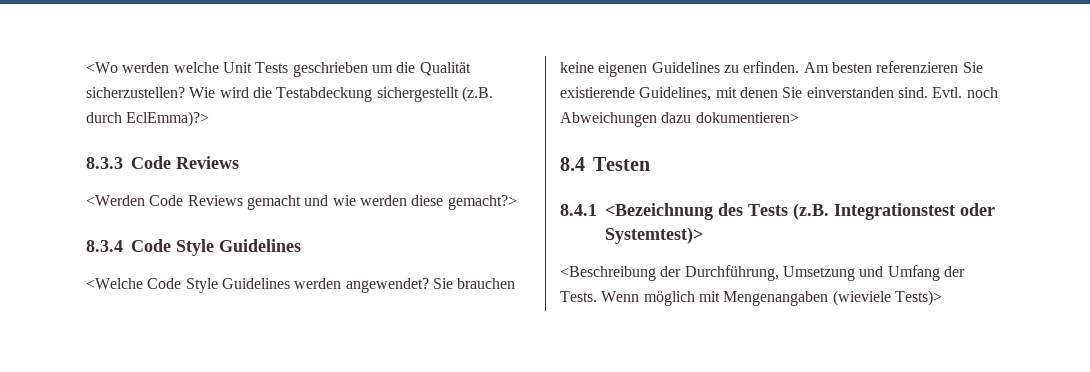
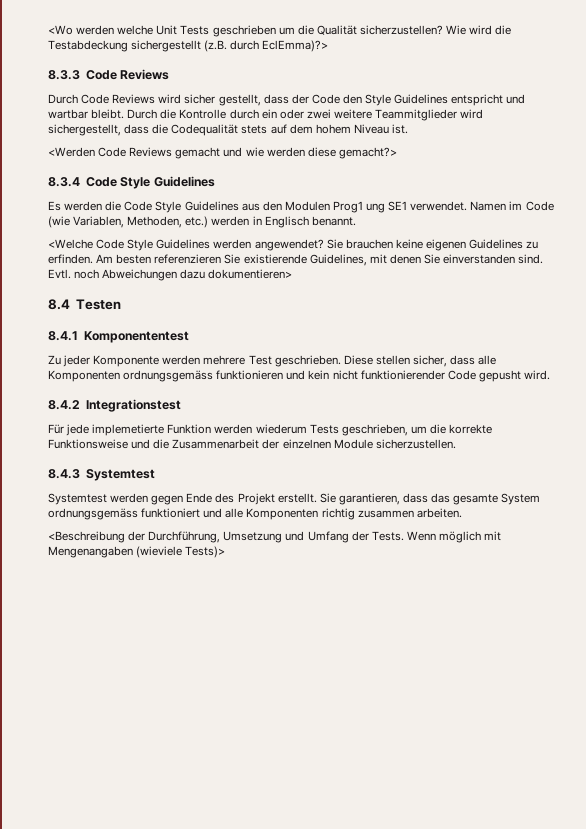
(239, 162) none -> [48,94,526,106] [48,109,484,121] [48,124,408,136] // Durch Code Reviews wird sicher gestellt, dass der Code den Style Guidelines entspricht und wartbar bleibt. Durch die Kontrolle durch ein oder zwei weitere Teammitglieder wird sichergestellt, dass die Codequalität stets auf dem hohem Niveau ist.
(301, 245) none -> [48,201,554,213] [48,216,356,228] // Es werden die Code Style Guidelines aus den Modulen Prog1 ung SE1 verwendet. Namen im Code (wie Variablen, Methoden, etc.) werden in Englisch benannt.
[605,203,995,220] [605,227,703,244] <Bezeichnung des Tests (z.B. Integrationstest oder Systemtest)> -> [83,331,189,343] [48,355,497,367] [48,370,550,382] [48,399,181,412] [48,424,493,436] [48,439,456,449] [48,469,155,481] [48,493,541,505] [48,508,462,520] Komponententest // Zu jeder Komponente werden mehrere Test geschrieben. Diese stellen sicher, dass alle Komponenten ordnungsgemäss funktionieren und kein nicht funktionierender Code gepusht wird. // 8.4.2 Integrationstest // Für jede implemetierte Funktion werden wiederum Tests geschrieben, um die korrekte Funktionsweise und die Zusammenarbeit der einzelnen Module sicherzustellen. // 8.4.3 Systemtest // Systemtest werden gegen Ende des Projekt erstellt. Sie garantieren, dass das gesamte System ordnungsgemäss funktioniert und alle Komponenten richtig zusammen arbeiten.

